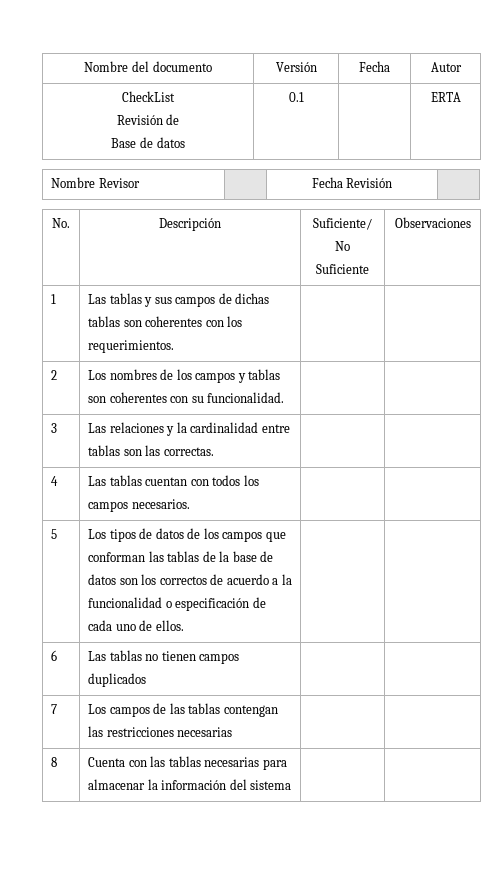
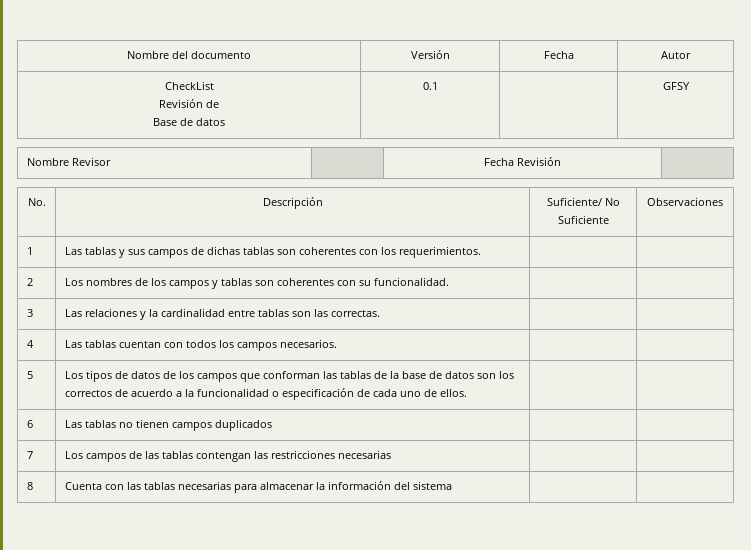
[430,92,461,102] ERTA -> [662,82,690,90] GFSY

